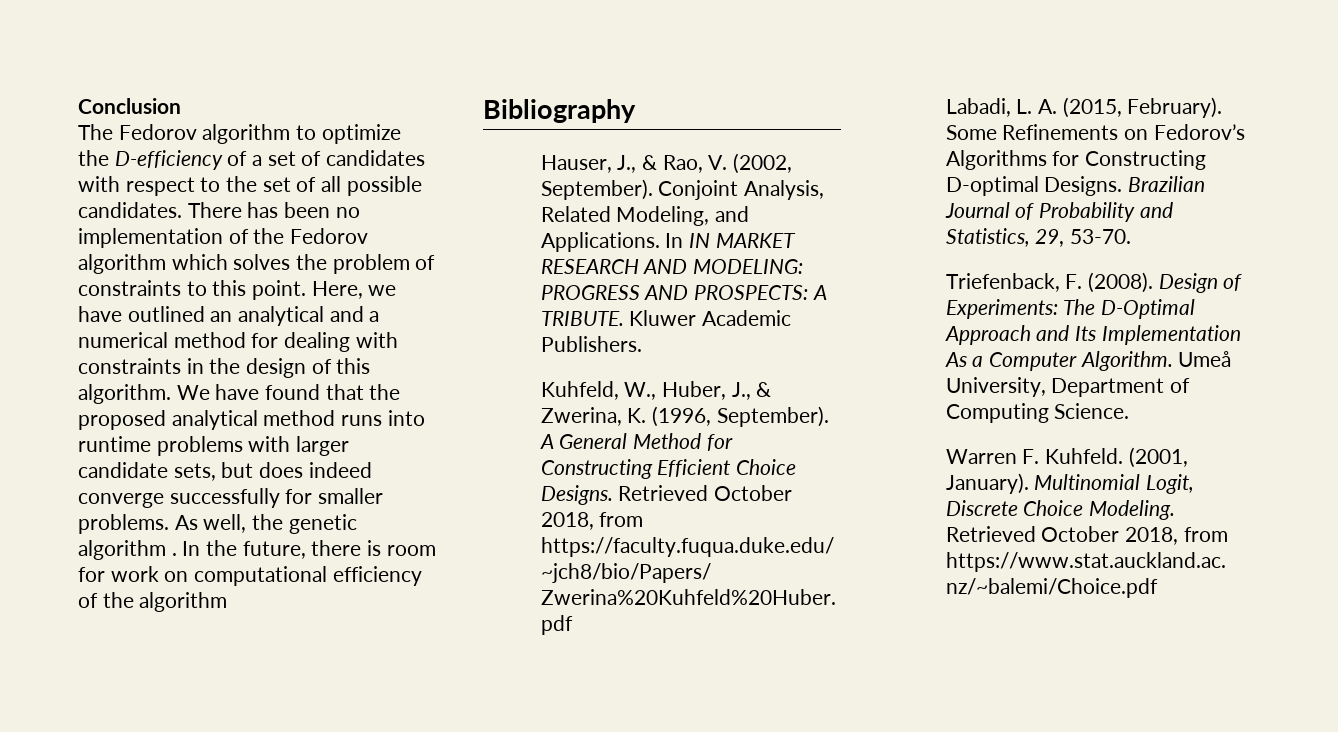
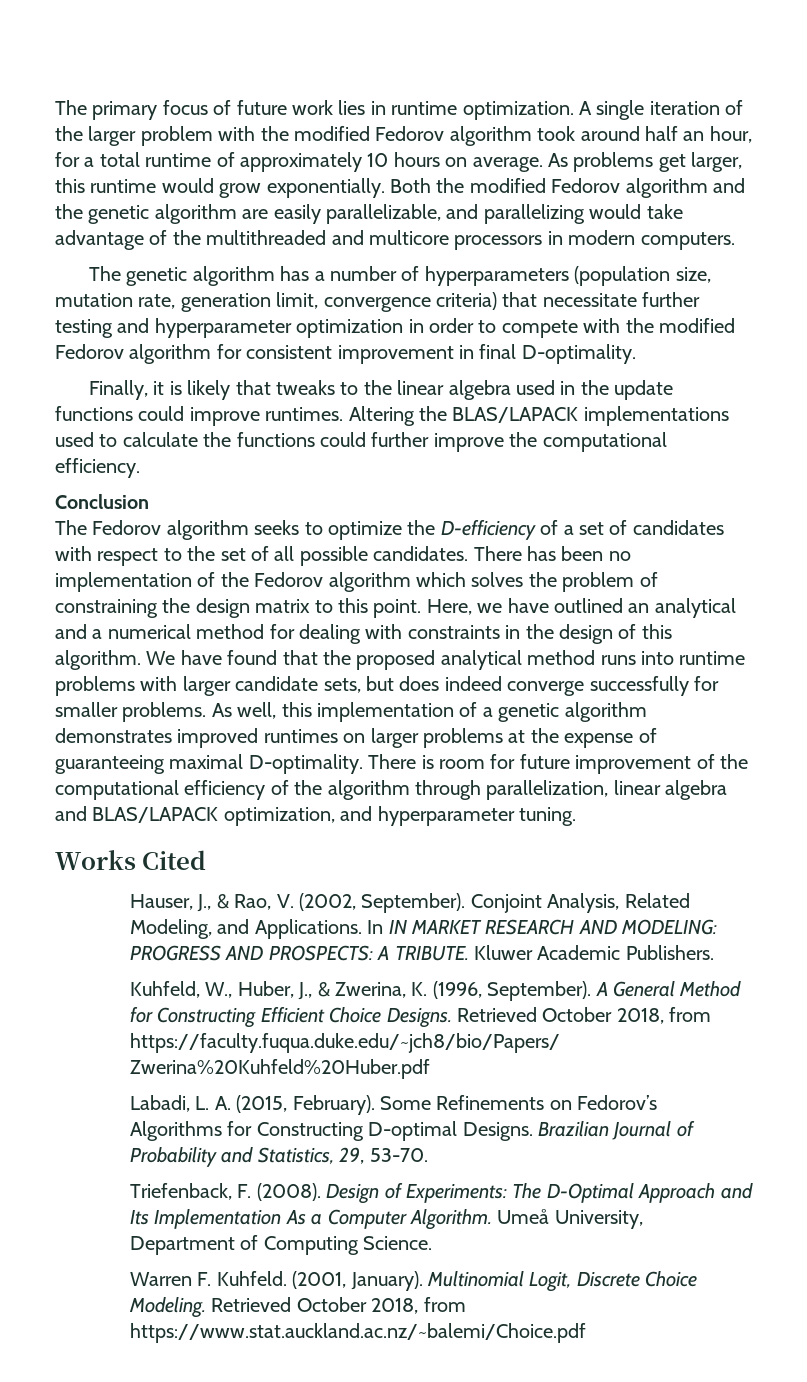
(78, 106) none -> [55,100,744,120] [55,126,752,146] [55,152,743,172] [55,178,745,198] [55,204,683,224] [55,230,735,250] [88,266,711,286] [55,292,701,312] [55,318,735,338] [55,344,636,364] [88,380,674,400] [55,406,729,426] [55,432,667,452] [55,458,140,478] The primary focus of future work lies in runtime optimization. A single iteration of the larger problem with the modified Fedorov algorithm took around half an hour, for a total runtime of approximately 10 hours on average. As problems get larger, this runtime would grow exponentially. Both the modified Fedorov algorithm and the genetic algorithm are easily parallelizable, and parallelizing would take advantage of the multithreaded and multicore processors in modern computers. // The genetic algorithm has a number of hyperparameters (population size, mutation rate, generation limit, convergence criteria) that necessitate further testing and hyperparameter optimization in order to compete with the modified Fedorov algorithm for consistent improvement in final D-optimality. // Finally, it is likely that tweaks to the linear algebra used in the update functions could improve runtimes. Altering the BLAS/LAPACK implementations used to calculate the functions could further improve the computational efficiency. //
(291, 134) none -> [254,520,300,535] seeks
[78,280,181,296] constraints -> [55,598,311,618] constraining the design matrix
[252,514,357,534] [78,540,436,560] [78,566,189,582] the genetic algorithm . In the future, there is room for work on -> [281,702,647,722] [55,728,657,748] [55,754,748,774] this implementation of a genetic algorithm demonstrates improved runtimes on larger problems at the expense of guaranteeing maximal D-optimality. There is room for future improvement of the
[483,99,636,123] // Bibliography -> [415,780,728,800] [55,806,576,826] [55,850,207,870] through parallelization, linear algebra and BLAS/LAPACK optimization, and hyperparameter tuning. // Works Cited

